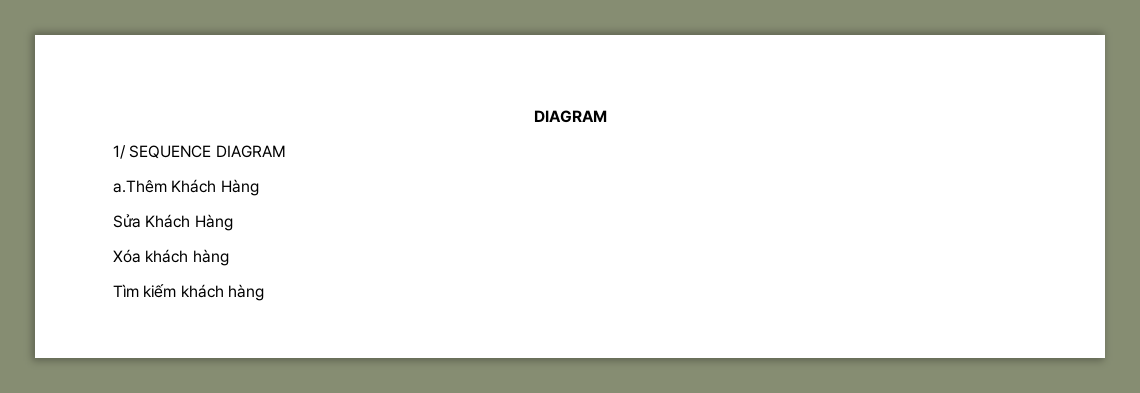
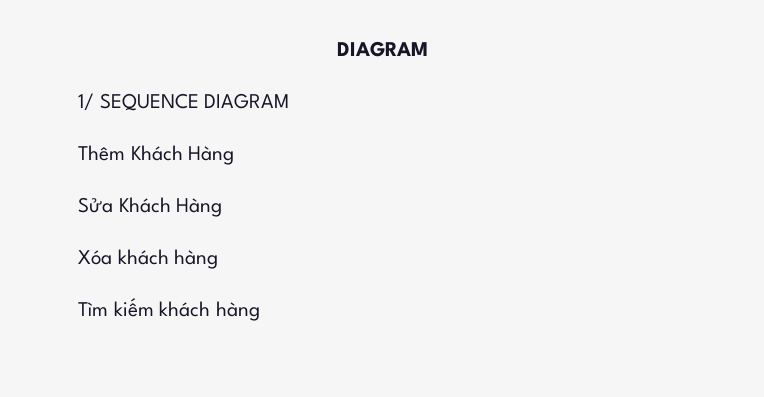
[113,180,167,193] a.Thêm -> [78,145,125,161] Thêm

